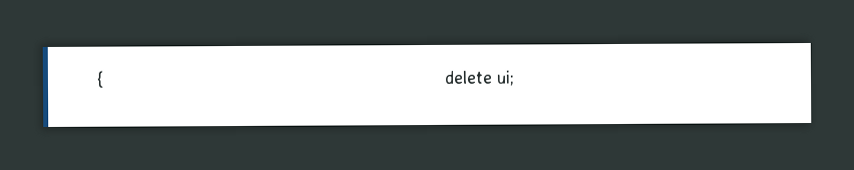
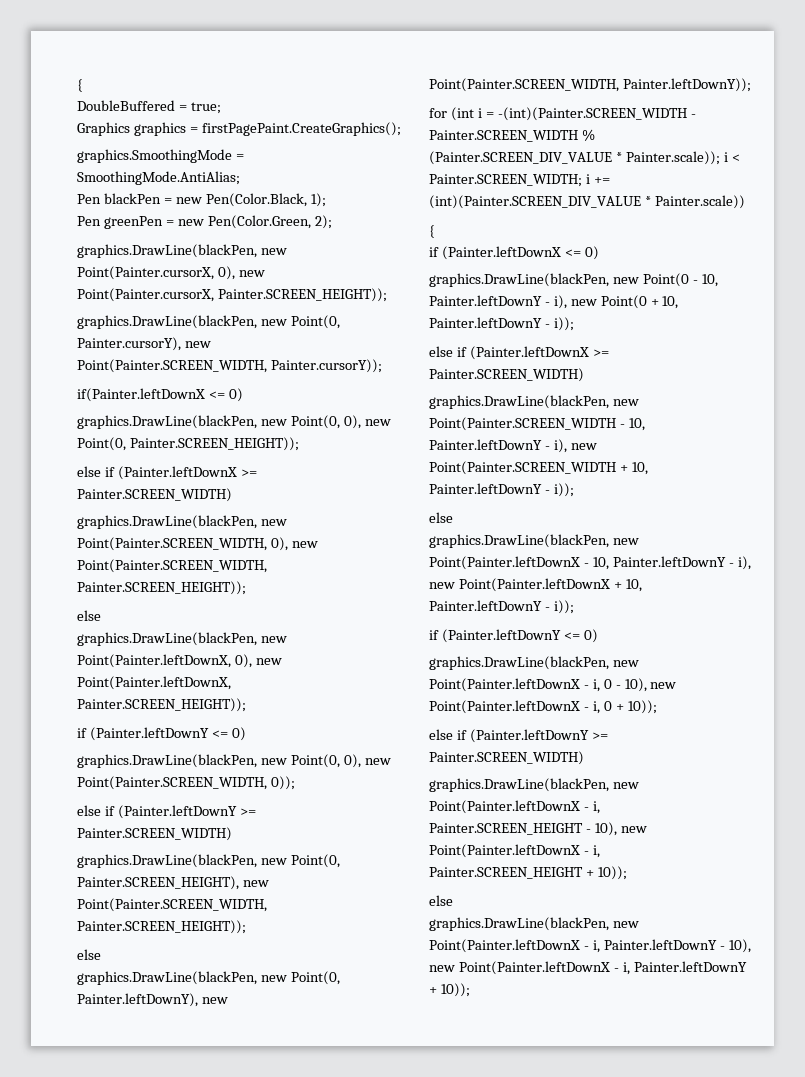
[96,70,104,88] [444,70,515,86] { // delete ui; -> [77,79,83,92] [77,100,221,114] [77,122,401,136] [77,149,244,163] [77,171,240,185] [77,193,326,207] [77,215,332,229] [77,244,287,258] [77,266,265,280] [77,288,387,302] [77,315,340,329] [77,337,211,351] [77,359,382,373] [77,388,243,402] [77,415,391,429] [77,437,299,451] [77,466,257,480] [77,488,232,502] [77,515,287,529] [77,537,318,551] [77,559,267,573] [77,581,246,595] [77,610,101,621] [77,632,287,646] [77,654,282,668] [77,676,231,690] [77,698,246,712] [77,727,246,741] [77,754,391,768] [77,776,295,790] [77,805,256,819] [77,827,232,841] [77,854,340,868] [77,876,269,890] [77,898,267,912] [77,920,246,934] [77,949,101,960] [77,971,340,985] [77,993,228,1007] [429,78,751,92] [429,107,696,121] [429,129,595,142] [429,151,740,165] [429,174,610,187] [429,195,745,209] [429,225,435,238] [429,246,599,260] [429,273,718,287] [429,295,679,309] [429,317,574,331] [429,346,609,360] [429,368,584,382] [429,395,639,409] [429,417,645,431] [429,439,597,453] [429,461,648,475] [429,483,574,497] [429,512,453,523] [429,534,639,548] [429,556,751,570] [429,578,642,592] [429,600,574,614] [429,629,598,643] [429,656,639,670] [429,678,677,692] [429,700,657,714] [429,729,608,743] [429,751,584,765] [429,778,639,792] [429,800,600,814] [429,822,647,836] [429,844,600,858] [429,866,627,880] [429,895,453,906] [429,917,639,931] [429,939,751,953] [429,961,747,975] [429,983,470,997] { // DoubleBuffered = true; // Graphics graphics = firstPagePaint.CreateGraphics(); // graphics.SmoothingMode = SmoothingMode.AntiAlias; // Pen blackPen = new Pen(Color.Black, 1); // Pen greenPen = new Pen(Color.Green, 2); // graphics.DrawLine(blackPen, new Point(Painter.cursorX, 0), new Point(Painter.cursorX, Painter.SCREEN_HEIGHT)); // graphics.DrawLine(blackPen, new Point(0, Painter.cursorY), new Point(Painter.SCREEN_WIDTH, Painter.cursorY)); // if(Painter.leftDownX <= 0) // graphics.DrawLine(blackPen, new Point(0, 0), new Point(0, Painter.SCREEN_HEIGHT)); // else if (Painter.leftDownX >= Painter.SCREEN_WIDTH) // graphics.DrawLine(blackPen, new Point(Painter.SCREEN_WIDTH, 0), new Point(Painter.SCREEN_WIDTH, Painter.SCREEN_HEIGHT)); // else // graphics.DrawLine(blackPen, new Point(Painter.leftDownX, 0), new Point(Painter.leftDownX, Painter.SCREEN_HEIGHT)); // if (Painter.leftDownY <= 0) // graphics.DrawLine(blackPen, new Point(0, 0), new Point(Painter.SCREEN_WIDTH, 0)); // else if (Painter.leftDownY >= Painter.SCREEN_WIDTH) // graphics.DrawLine(blackPen, new Point(0, Painter.SCREEN_HEIGHT), new Point(Painter.SCREEN_WIDTH, Painter.SCREEN_HEIGHT)); // else // graphics.DrawLine(blackPen, new Point(0, Painter.leftDownY), new Point(Painter.SCREEN_WIDTH, Painter.leftDownY)); // for (int i = -(int)(Painter.SCREEN_WIDTH - Painter.SCREEN_WIDTH % (Painter.SCREEN_DIV_VALUE * Painter.scale)); i < Painter.SCREEN_WIDTH; i += (int)(Painter.SCREEN_DIV_VALUE * Painter.scale)) // { // if (Painter.leftDownX <= 0) // graphics.DrawLine(blackPen, new Point(0 - 10, Painter.leftDownY - i), new Point(0 + 10, Painter.leftDownY - i)); // else if (Painter.leftDownX >= Painter.SCREEN_WIDTH) // graphics.DrawLine(blackPen, new Point(Painter.SCREEN_WIDTH - 10, Painter.leftDownY - i), new Point(Painter.SCREEN_WIDTH + 10, Painter.leftDownY - i)); // else // graphics.DrawLine(blackPen, new Point(Painter.leftDownX - 10, Painter.leftDownY - i), new Point(Painter.leftDownX + 10, Painter.leftDownY - i)); // if (Painter.leftDownY <= 0) // graphics.DrawLine(blackPen, new Point(Painter.leftDownX - i, 0 - 10), new Point(Painter.leftDownX - i, 0 + 10)); // else if (Painter.leftDownY >= Painter.SCREEN_WIDTH) // graphics.DrawLine(blackPen, new Point(Painter.leftDownX - i, Painter.SCREEN_HEIGHT - 10), new Point(Painter.leftDownX - i, Painter.SCREEN_HEIGHT + 10)); // else // graphics.DrawLine(blackPen, new Point(Painter.leftDownX - i, Painter.leftDownY - 10), new Point(Painter.leftDownX - i, Painter.leftDownY + 10));

